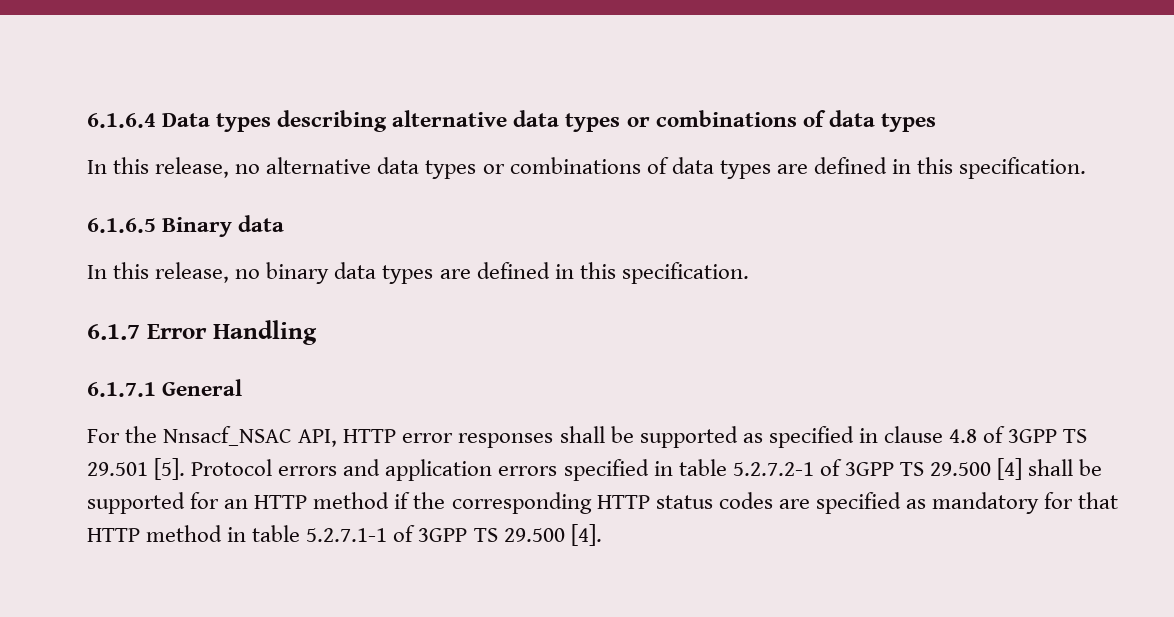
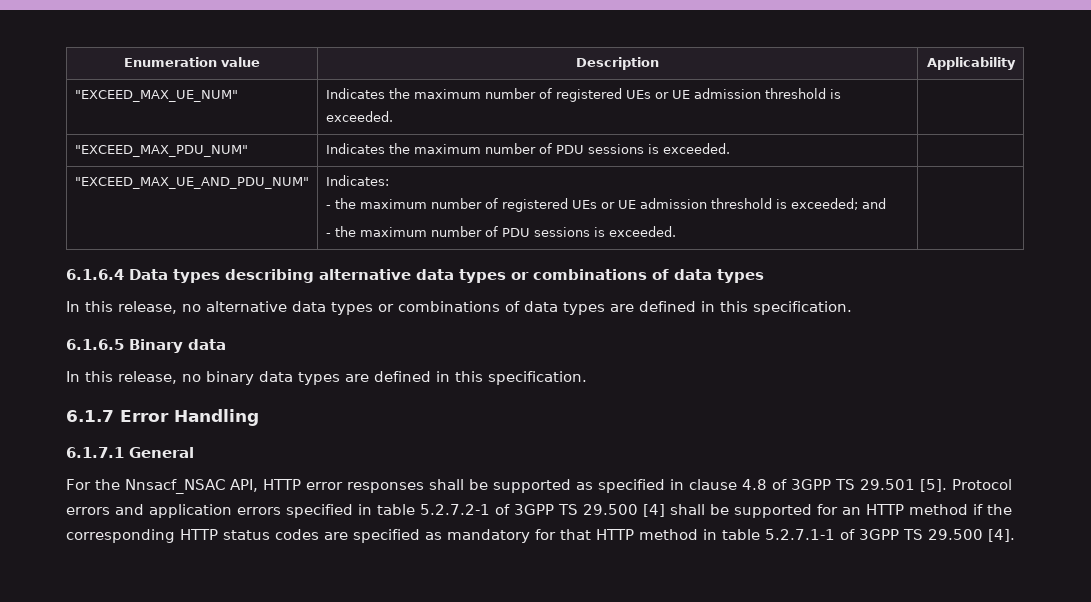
(87, 120) none -> [124,57,260,67] [576,57,659,70] [926,57,1016,70] [74,90,238,102] [325,88,841,102] [325,111,393,122] [74,145,248,157] [325,143,730,154] [74,177,309,189] [325,175,389,186] [325,198,886,212] [325,226,676,237] Enumeration value | Description | Applicability // "EXCEED_MAX_UE_NUM" | Indicates the maximum number of registered UEs or UE admission threshold is exceeded. | // "EXCEED_MAX_PDU_NUM" | Indicates the maximum number of PDU sessions is exceeded. | // "EXCEED_MAX_UE_AND_PDU_NUM" | Indicates: // - the maximum number of registered UEs or UE admission threshold is exceeded; and // - the maximum number of PDU sessions is exceeded. | //

